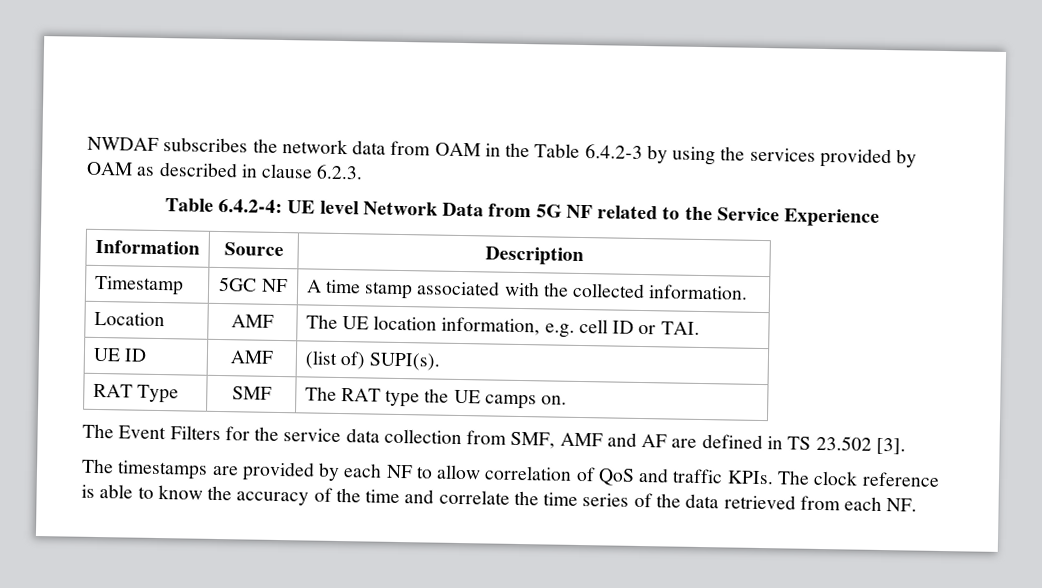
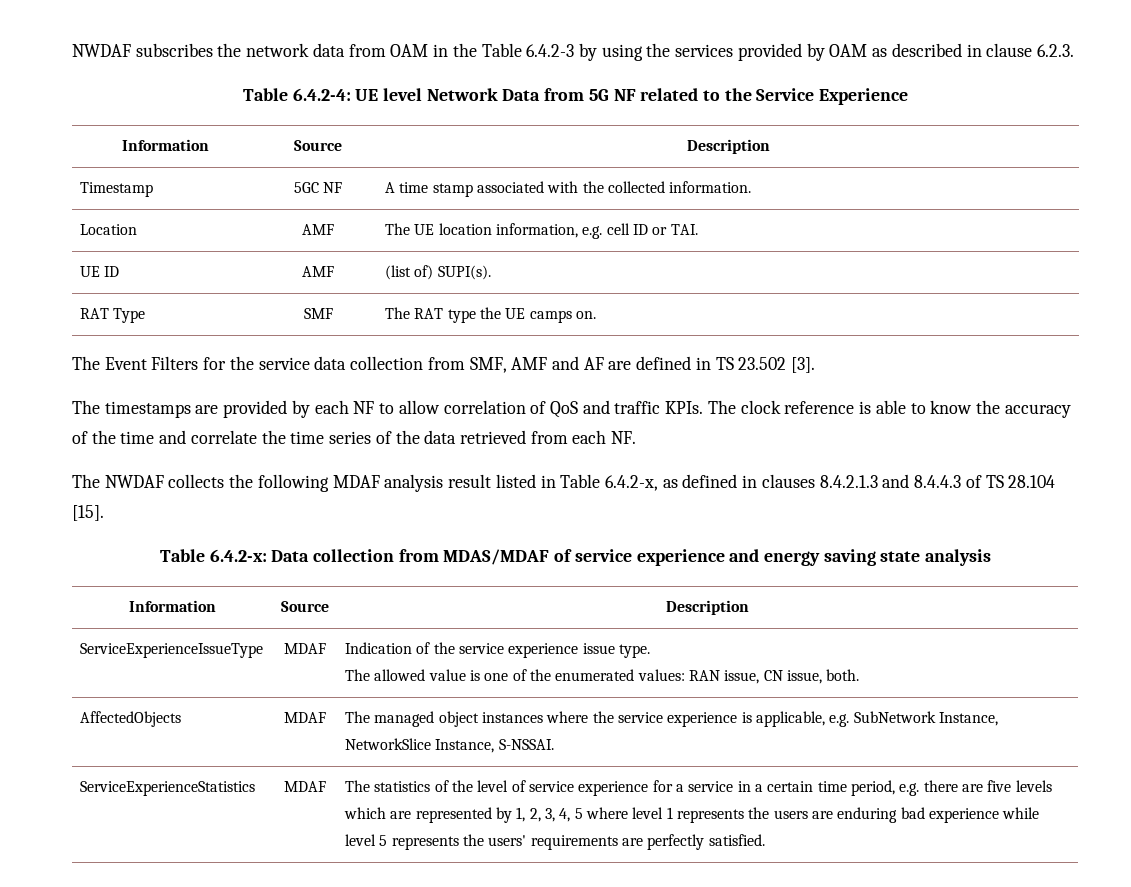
(918, 505) none -> [72,474,1056,492] [72,505,104,521] [159,549,992,566] [129,600,216,612] [281,601,329,612] [665,600,749,615] [80,643,264,658] [284,643,326,654] [345,642,651,658] [345,669,860,684] [80,711,182,727] [284,712,326,723] [345,711,998,727] [345,738,554,753] [80,781,256,796] [284,781,326,792] [345,780,1052,796] [344,807,1040,823] [345,834,765,850] // The NWDAF collects the following MDAF analysis result listed in Table 6.4.2-x, as defined in clauses 8.4.2.1.3 and 8.4.4.3 of TS 28.104 [15]. // Table 6.4.2-x: Data collection from MDAS/MDAF of service experience and energy saving state analysis // Information | Source | Description // ServiceExperienceIssueType | MDAF | Indication of the service experience issue type. // The allowed value is one of the enumerated values: RAN issue, CN issue, both. // AffectedObjects | MDAF | The managed object instances where the service experience is applicable, e.g. SubNetwork Instance, NetworkSlice Instance, S-NSSAI. // ServiceExperienceStatistics | MDAF | The statistics of the level of service experience for a service in a certain time period, e.g. there are five levels which are represented by 1, 2, 3, 4, 5 where level 1 represents the users are enduring bad experience while level 5 represents the users' requirements are perfectly satisfied.

